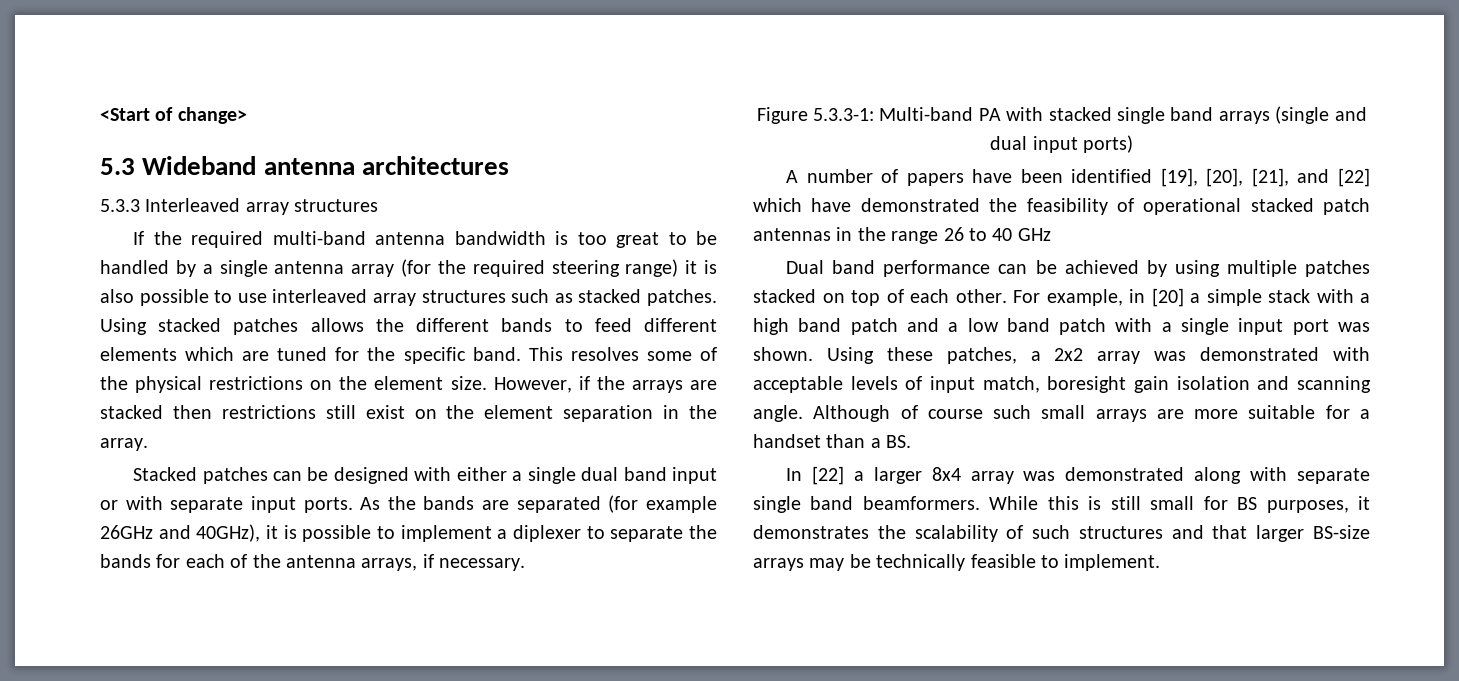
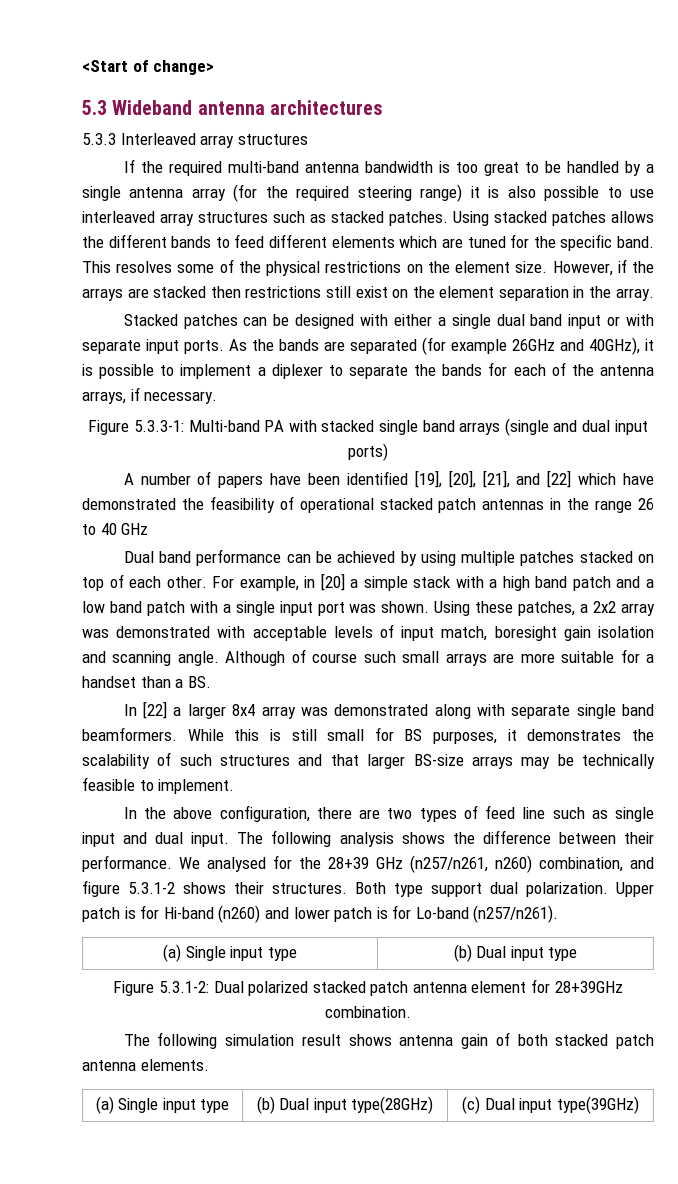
(1161, 562) none -> [123,805,654,822] [82,830,654,847] [82,855,654,873] [82,880,654,897] [82,905,559,923] [163,944,297,962] [453,944,578,962] [113,979,623,996] [325,1006,411,1018] [123,1032,654,1049] [82,1059,209,1071] [95,1096,230,1114] [256,1096,434,1114] [462,1096,639,1114] // In the above configuration, there are two types of feed line such as single input and dual input. The following analysis shows the difference between their performance. We analysed for the 28+39 GHz (n257/n261, n260) combination, and figure 5.3.1-2 shows their structures. Both type support dual polarization. Upper patch is for Hi-band (n260) and lower patch is for Lo-band (n257/n261). // (a) Single input type | (b) Dual input type // Figure 5.3.1-2: Dual polarized stacked patch antenna element for 28+39GHz combination. // The following simulation result shows antenna gain of both stacked patch antenna elements. // (a) Single input type | (b) Dual input type(28GHz) | (c) Dual input type(39GHz)

